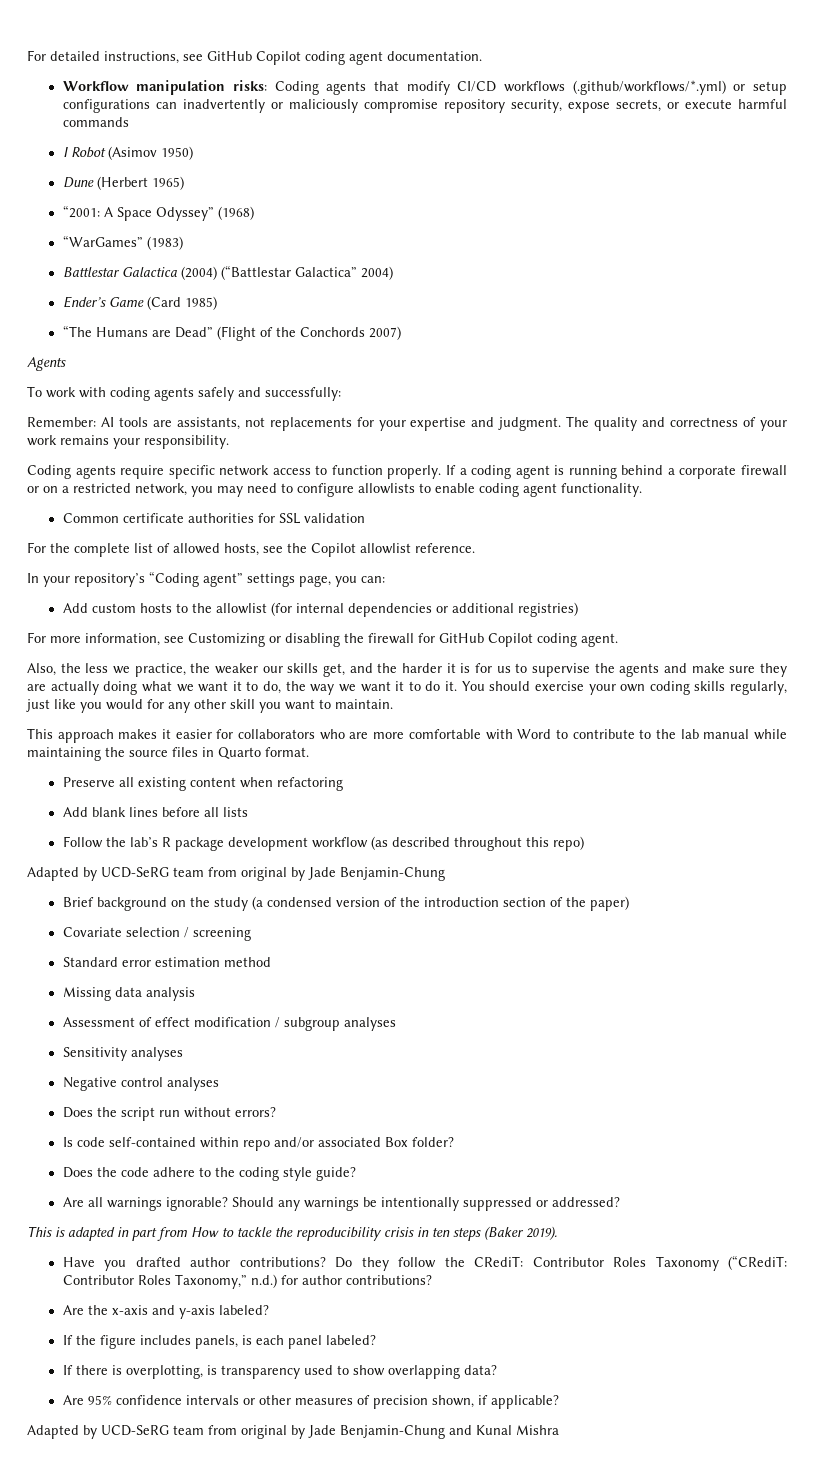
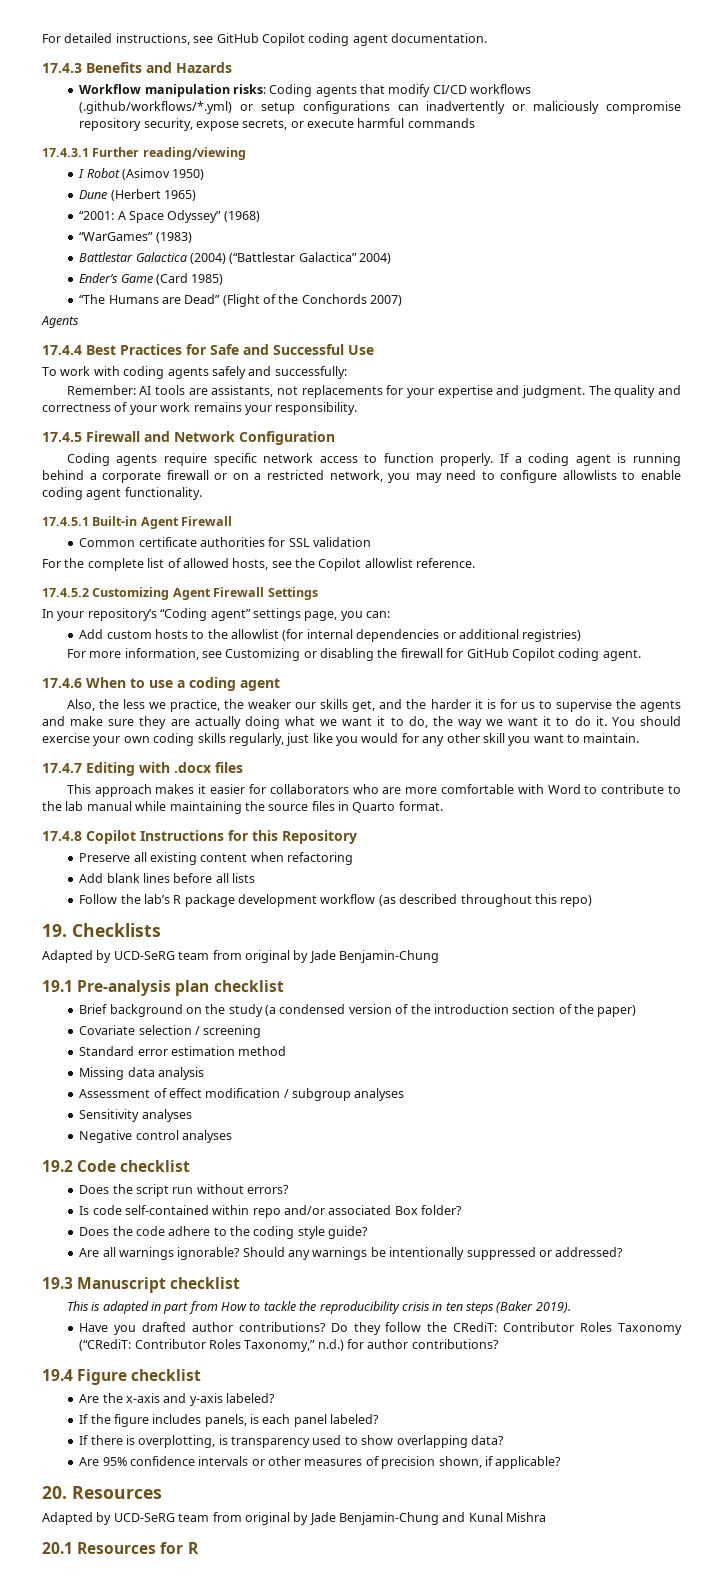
(482, 56) none -> [42,62,232,73] // 17.4.3 Benefits and Hazards
(129, 122) none -> [42,147,246,160] // 17.4.3.1 Further reading/viewing
(66, 364) none -> [42,344,374,355] // 17.4.4 Best Practices for Safe and Successful Use
(229, 442) none -> [42,431,335,445] // 17.4.5 Firewall and Network Configuration
(642, 490) none -> [42,516,233,529] // 17.4.5.1 Built-in Agent Firewall
(475, 548) none -> [42,587,318,600] // 17.4.5.2 Customizing Agent Firewall Settings
(618, 640) none -> [42,677,280,691] // 17.4.6 When to use a coding agent
(393, 704) none -> [42,762,243,776] // 17.4.7 Editing with .docx files
(309, 752) none -> [42,830,357,844] // 17.4.8 Copilot Instructions for this Repository
[27,867,445,881] // Adapted by UCD-SeRG team from original by Jade Benjamin-Chung -> [42,923,161,937] [42,950,439,963] [42,980,284,996] // 19. Checklists // Adapted by UCD-SeRG team from original by Jade Benjamin-Chung // 19.1 Pre-analysis plan checklist
(219, 1084) none -> [42,1160,191,1172] // 19.2 Code checklist
(620, 1202) none -> [42,1277,241,1293] // 19.3 Manuscript checklist
(432, 1280) none -> [42,1369,202,1385] // 19.4 Figure checklist
(559, 1402) none -> [42,1486,162,1499] // 20. Resources
(559, 1430) none -> [42,1542,199,1554] // 20.1 Resources for R

